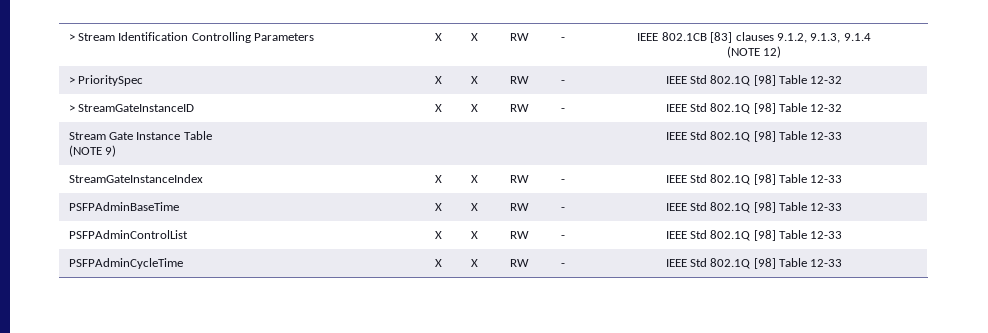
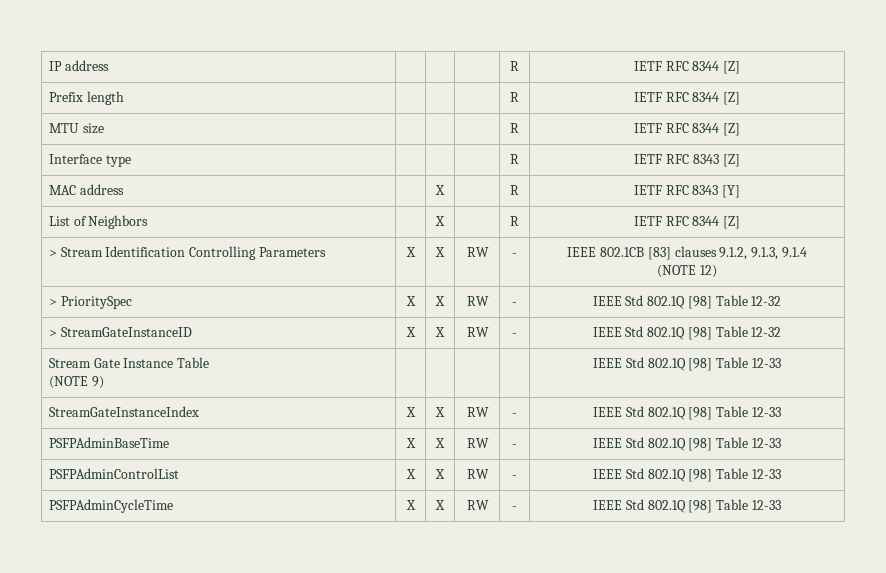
(68, 37) none -> [48,60,109,71] [510,61,519,71] [633,61,741,74] [48,91,124,105] [510,92,519,102] [633,92,741,105] [48,123,104,134] [510,123,519,133] [633,123,741,136] [48,154,131,167] [510,154,519,164] [634,154,740,167] [48,184,124,195] [435,185,445,195] [510,185,519,195] [633,185,741,198] [48,215,149,229] [435,216,445,226] [510,216,519,226] [633,216,741,229] IP address | | | | R | IETF RFC 8344 [Z] // Prefix length | | | | R | IETF RFC 8344 [Z] // MTU size | | | | R | IETF RFC 8344 [Z] // Interface type | | | | R | IETF RFC 8343 [Z] // MAC address | | X | | R | IETF RFC 8343 [Y] // List of Neighbors | | X | | R | IETF RFC 8344 [Z] //

